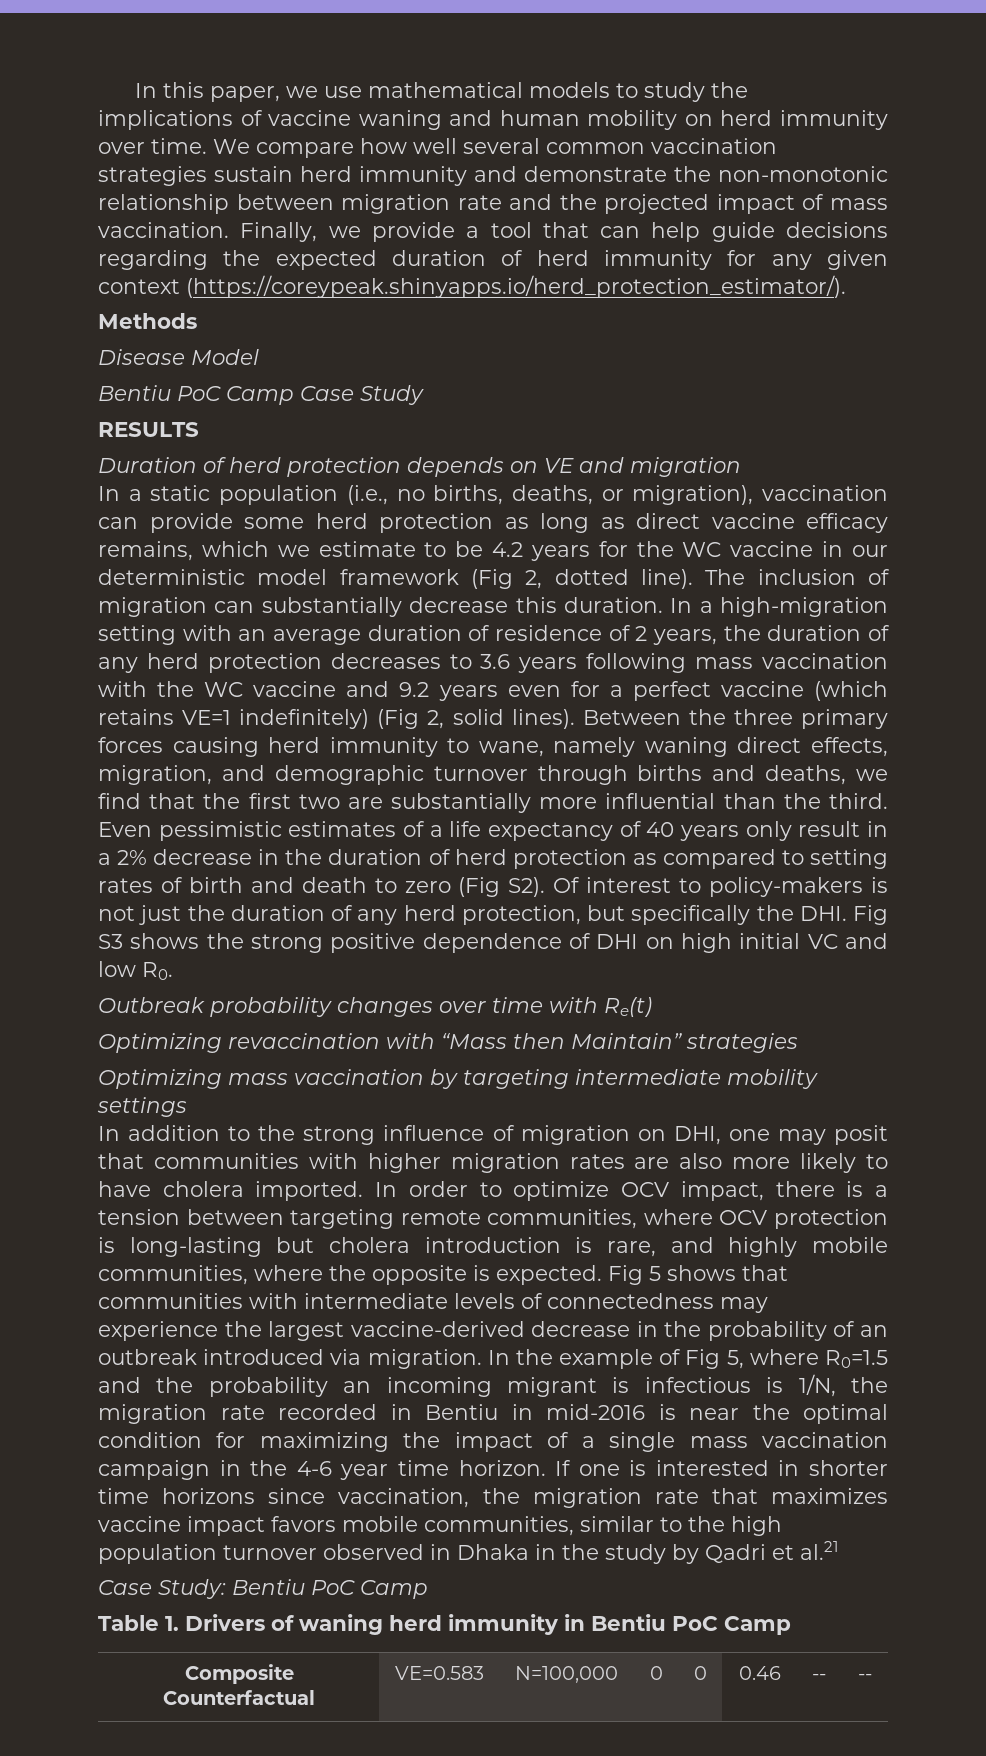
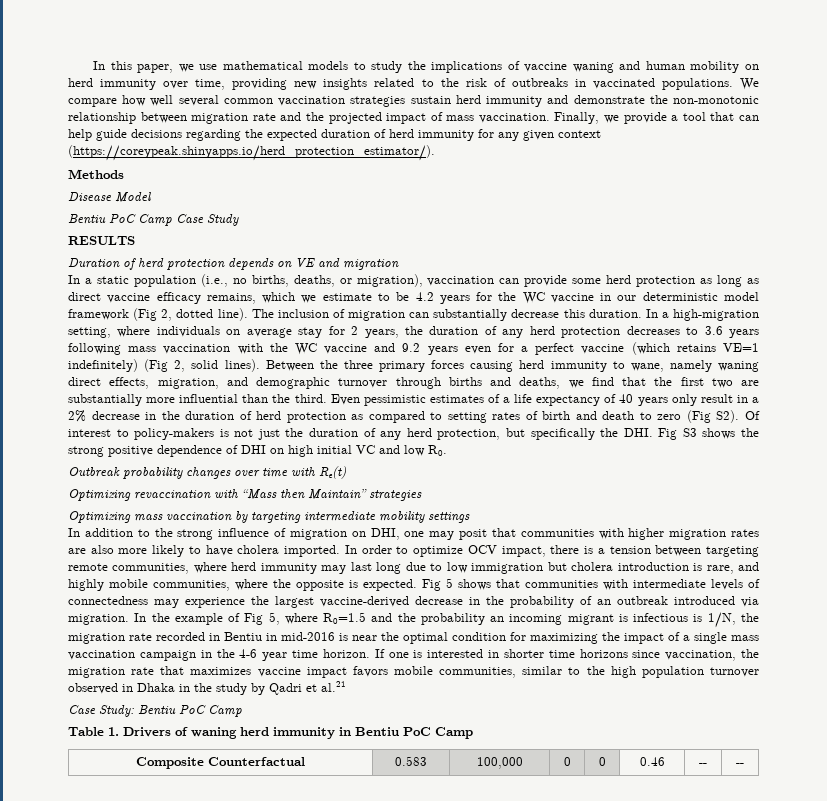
[151,138,207,154] time. -> [195,78,733,90] time, providing new insights related to the risk of outbreaks in vaccinated populations.
[98,625,631,645] setting with an average duration of residence of -> [68,326,345,338] setting, where individuals on average stay for
[719,1209,888,1229] [98,1237,262,1257] OCV protection is long-lasting -> [231,562,544,574] herd immunity may last long due to low immigration
[395,1666,484,1680] [515,1666,618,1683] VE=0.583 | N=100,000 -> [395,756,427,766] [476,757,523,769] 0.583 | 100,000

